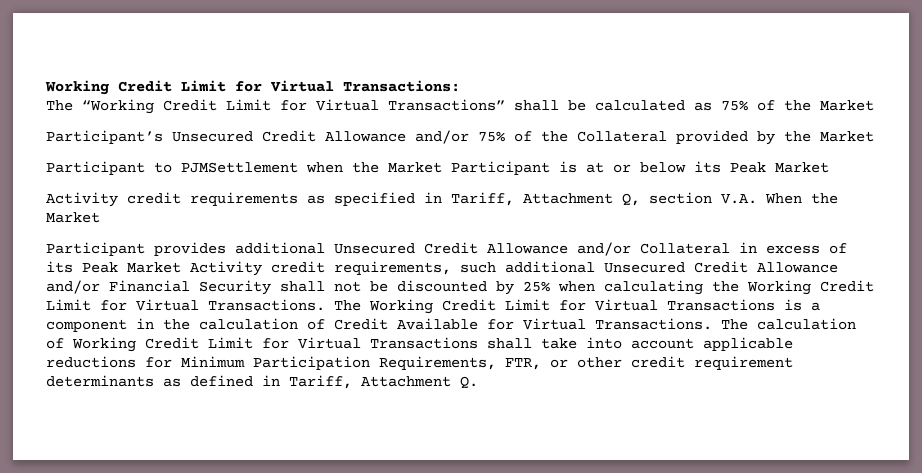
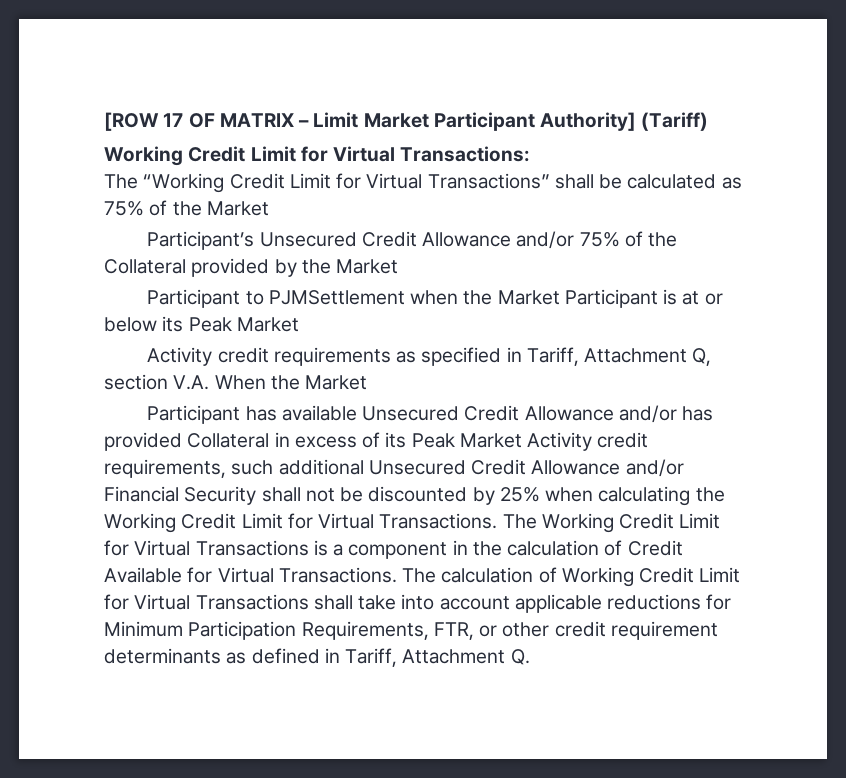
(45, 87) none -> [104,112,709,131] [ROW 17 OF MATRIX – Limit Market Participant Authority] (Tariff) //
[154,242,631,256] provides additional Unsecured Credit Allowance and/or -> [245,405,714,423] [104,432,182,451] has available Unsecured Credit Allowance and/or has provided

